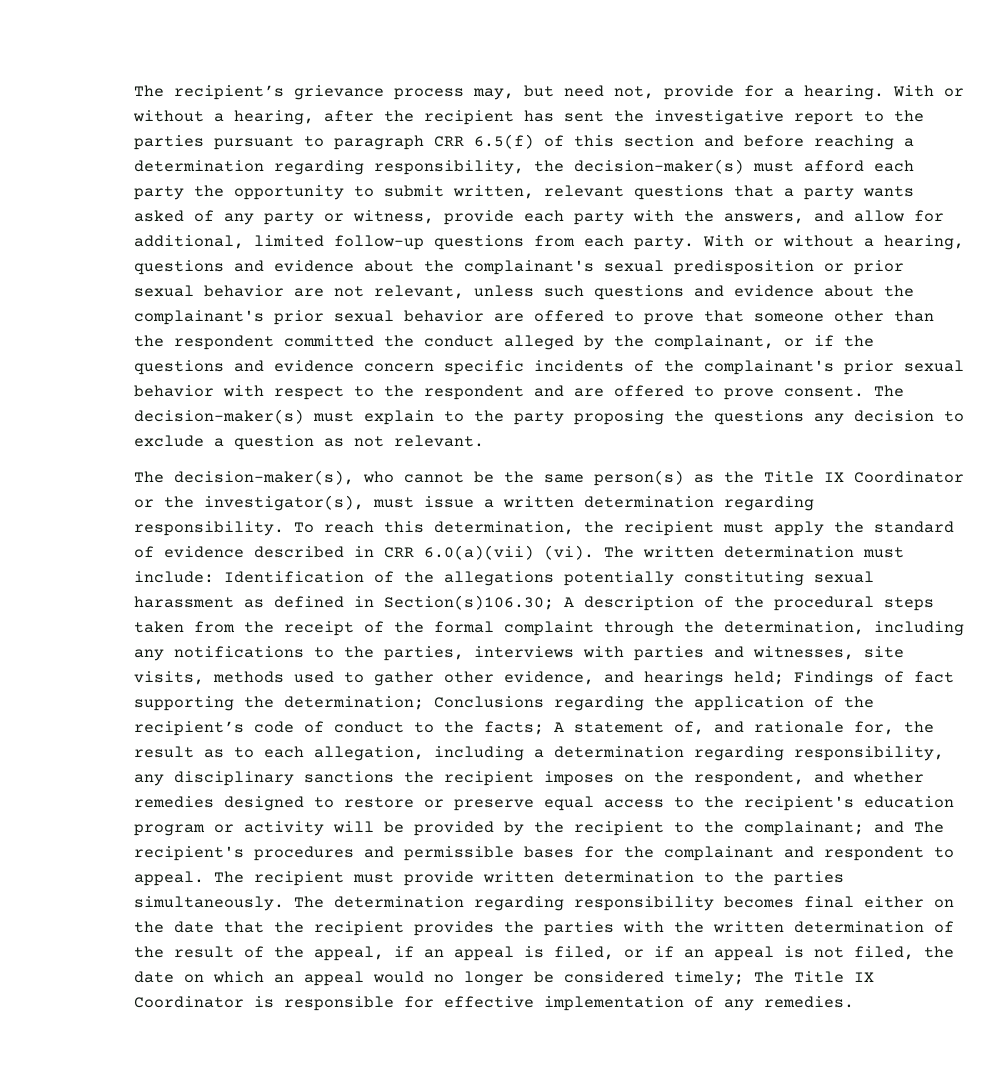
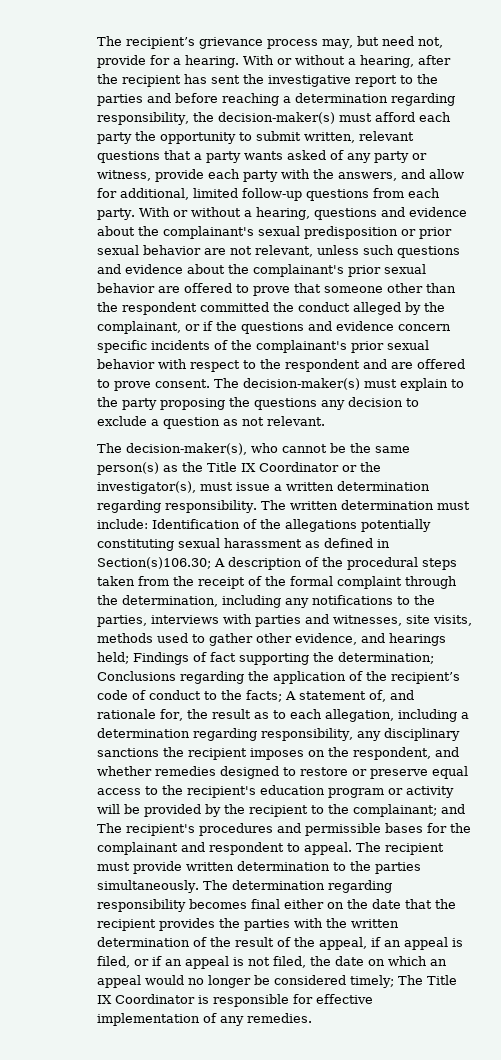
[213,134,694,150] pursuant to paragraph CRR 6.5(f) of this section -> (143, 100) none
[293,521,954,536] [133,545,594,560] To reach this determination, the recipient must apply the standard of evidence described in CRR 6.0(a)(vii) (vi). -> (257, 506) none

